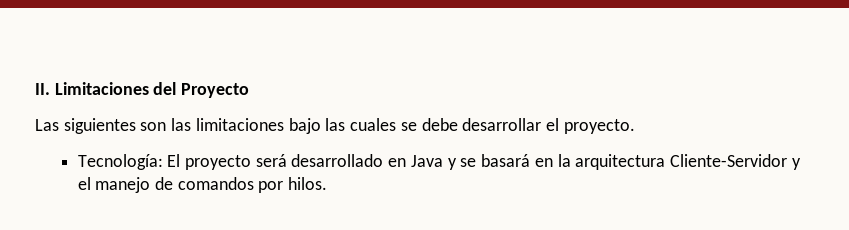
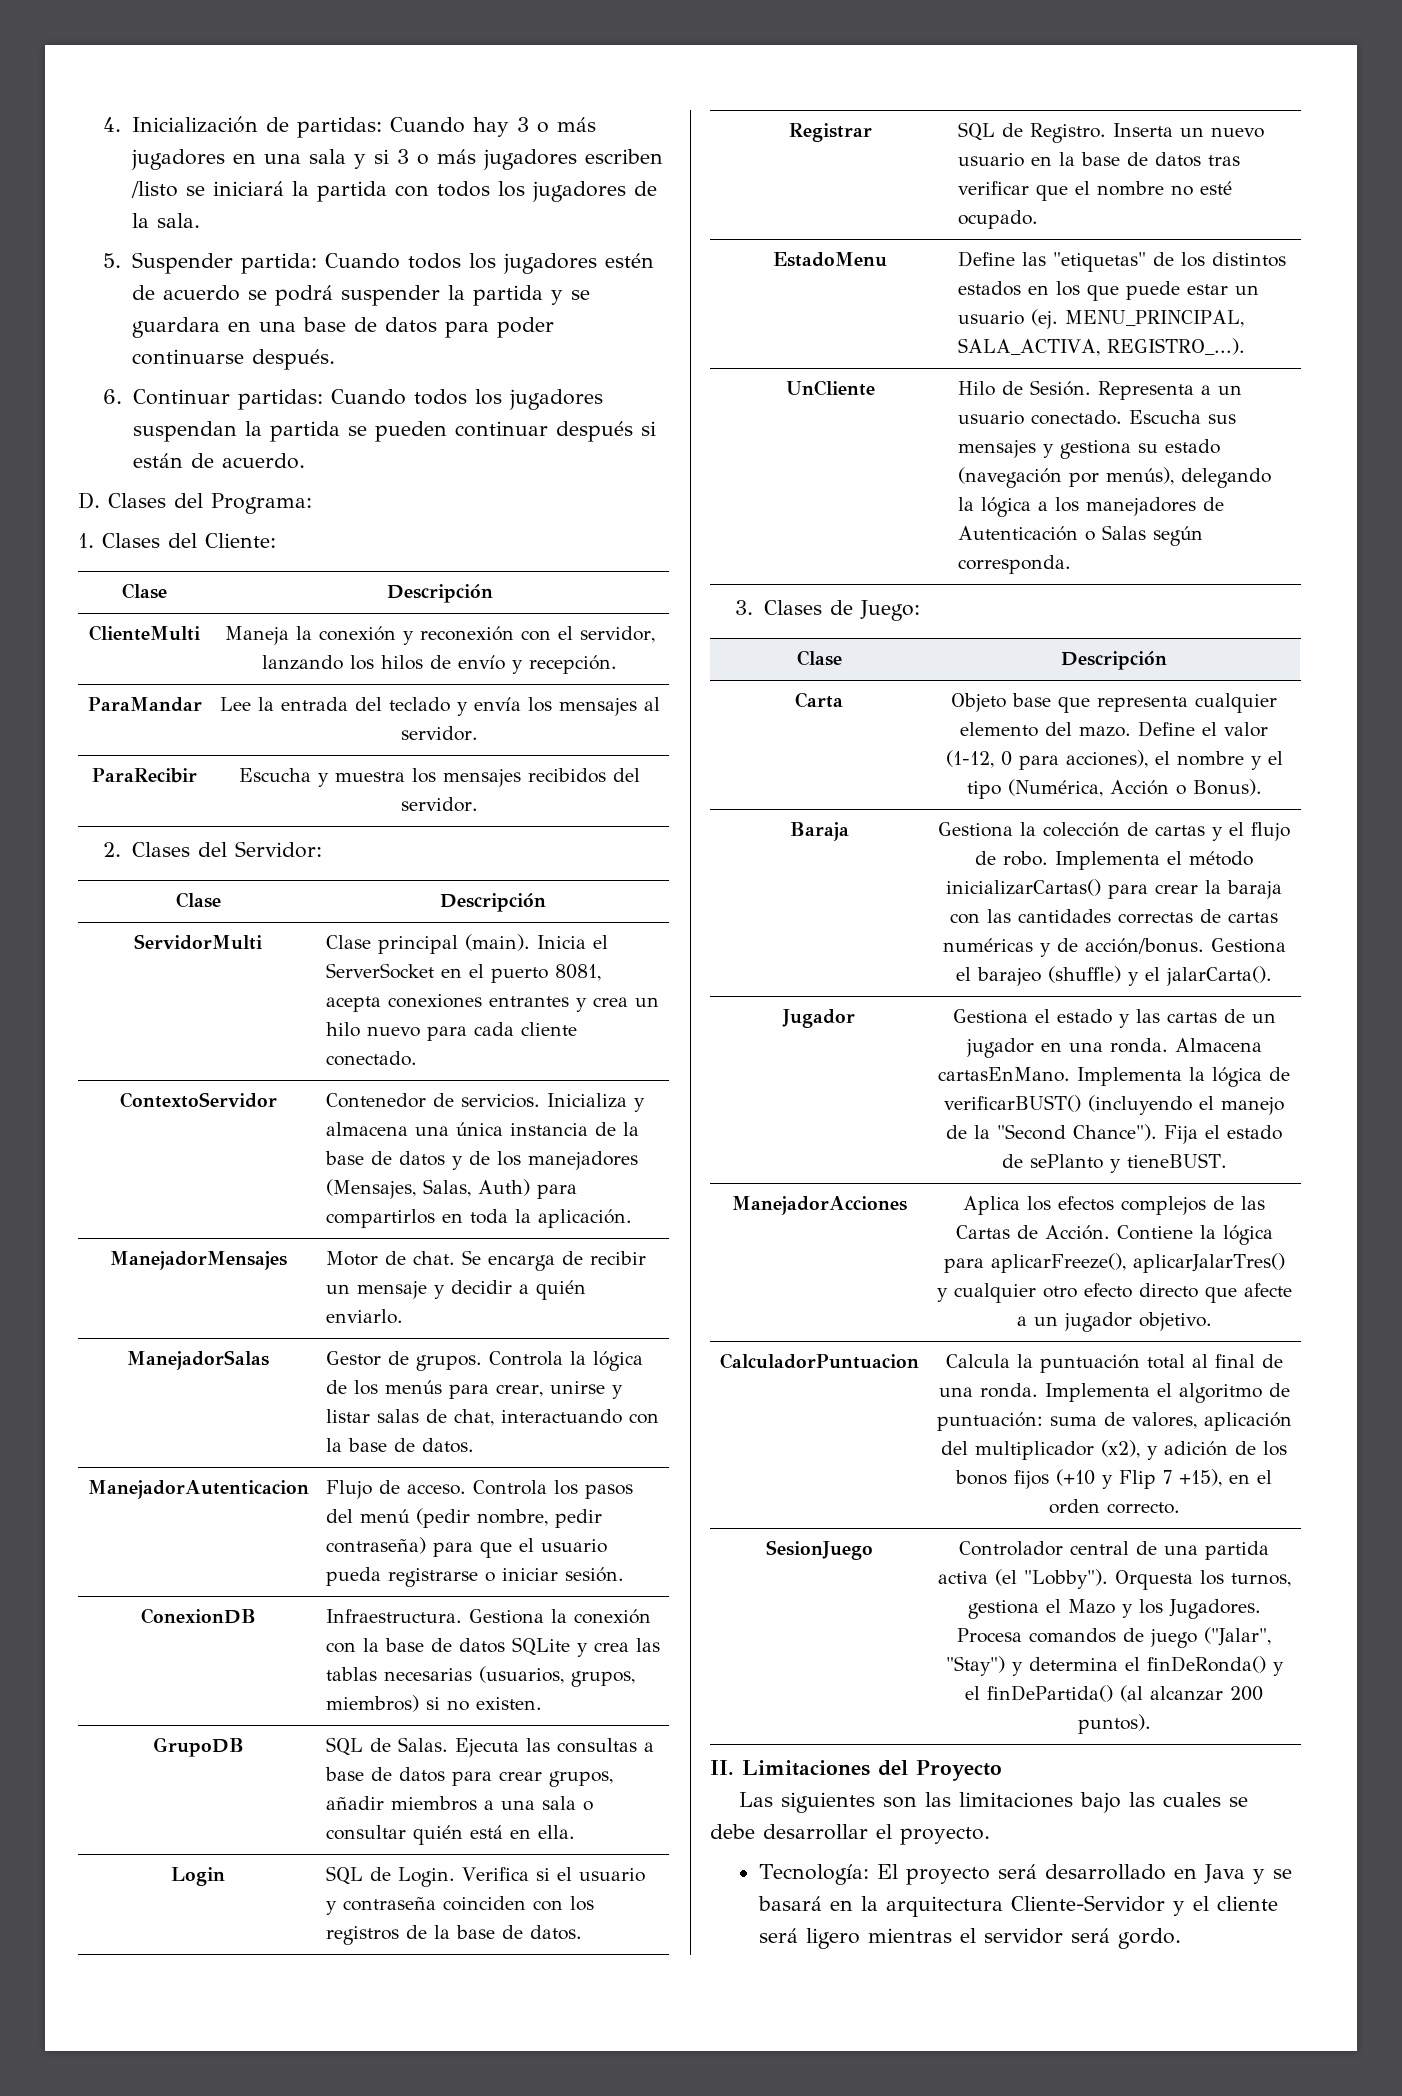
(35, 89) none -> [103,116,597,138] [131,149,664,170] [131,181,658,202] [132,213,201,228] [103,252,655,274] [132,285,591,306] [132,317,555,338] [132,349,336,370] [103,389,604,410] [133,421,657,442] [133,453,306,469] [78,492,312,514] [78,533,276,548] [122,583,167,599] [386,584,493,603] [89,625,200,641] [224,626,655,645] [262,655,617,674] [87,697,202,712] [219,697,660,716] [401,726,479,741] [92,768,197,783] [239,768,640,787] [401,797,479,812] [103,841,323,858] [175,892,221,908] [440,893,546,912] [134,934,262,950] [325,934,608,954] [325,963,601,983] [325,994,659,1012] [325,1022,577,1041] [325,1051,417,1066] [119,1092,277,1108] [325,1093,645,1112] [325,1122,639,1136] [324,1151,638,1170] [325,1179,577,1199] [325,1209,632,1228] [109,1251,287,1270] [325,1250,646,1271] [325,1280,586,1300] [325,1309,403,1324] [127,1350,269,1370] [325,1351,643,1371] [325,1380,623,1399] [325,1409,659,1426] [325,1438,474,1453] [87,1480,309,1499] [325,1480,633,1499] [325,1508,602,1528] [325,1537,607,1558] [325,1567,624,1587] [140,1608,256,1624] [325,1609,651,1624] [325,1637,660,1657] [325,1666,635,1687] [325,1695,542,1712] [152,1737,244,1757] [325,1737,654,1757] [324,1767,613,1787] [325,1796,593,1811] [325,1825,575,1845] [171,1867,225,1886] [325,1866,645,1887] [325,1896,594,1915] [325,1925,582,1945] [788,123,872,142] [957,122,1264,143] [957,152,1240,167] [957,181,1232,201] [957,210,1038,229] [773,252,887,267] [957,251,1286,272] [957,281,1259,301] [957,309,1244,329] [957,338,1245,356] [785,380,875,396] [957,380,1242,400] [957,410,1236,425] [957,439,1220,459] [957,467,1271,488] [957,497,1224,517] [957,525,1203,546] [957,555,1071,574] [735,600,921,621] [796,650,842,666] [1061,651,1167,670] [795,692,843,708] [951,693,1277,713] [960,721,1268,737] [945,750,1283,770] [966,779,1262,799] [789,822,849,841] [938,822,1290,841] [975,851,1253,870] [946,879,1282,899] [950,909,1278,924] [942,938,1286,957] [956,966,1272,986] [782,1009,855,1028] [952,1009,1276,1028] [965,1038,1262,1058] [938,1067,1290,1087] [944,1095,1284,1115] [946,1124,1282,1144] [1001,1153,1227,1173] [731,1196,907,1215] [963,1196,1265,1215] [955,1225,1273,1245] [943,1253,1285,1273] [936,1283,1292,1303] [1016,1312,1212,1332] [719,1353,919,1369] [945,1354,1283,1373] [938,1383,1290,1403] [936,1412,1292,1431] [941,1440,1287,1460] [955,1469,1272,1489] [1048,1499,1180,1514] [765,1540,873,1560] [959,1541,1269,1560] [937,1569,1291,1590] [967,1599,1261,1619] [957,1627,1271,1648] [945,1656,1284,1676] [965,1685,1263,1702] [1077,1714,1151,1734] 4. Inicialización de partidas: Cuando hay 3 o más jugadores en una sala y si 3 o más jugadores escriben /listo se iniciará la partida con todos los jugadores de la sala. // 5. Suspender partida: Cuando todos los jugadores estén de acuerdo se podrá suspender la partida y se guardara en una base de datos para poder continuarse después. // 6. Continuar partidas: Cuando todos los jugadores suspendan la partida se pueden continuar después si están de acuerdo. // D. Clases del Programa: // 1. Clases del Cliente: // Clase | Descripción // ClienteMulti | Maneja la conexión y reconexión con el servidor, lanzando los hilos de envío y recepción. // ParaMandar | Lee la entrada del teclado y envía los mensajes al servidor. // ParaRecibir | Escucha y muestra los mensajes recibidos del servidor. // 2. Clases del Servidor: // Clase | Descripción // ServidorMulti | Clase principal (main). Inicia el ServerSocket en el puerto 8081, acepta conexiones entrantes y crea un hilo nuevo para cada cliente conectado. // ContextoServidor | Contenedor de servicios. Inicializa y almacena una única instancia de la base de datos y de los manejadores (Mensajes, Salas, Auth) para compartirlos en toda la aplicación. // ManejadorMensajes | Motor de chat. Se encarga de recibir un mensaje y decidir a quién enviarlo. // ManejadorSalas | Gestor de grupos. Controla la lógica de los menús para crear, unirse y listar salas de chat, interactuando con la base de datos. // ManejadorAutenticacion | Flujo de acceso. Controla los pasos del menú (pedir nombre, pedir contraseña) para que el usuario pueda registrarse o iniciar sesión. // ConexionDB | Infraestructura. Gestiona la conexión con la base de datos SQLite y crea las tablas necesarias (usuarios, grupos, miembros) si no existen. // GrupoDB | SQL de Salas. Ejecuta las consultas a base de datos para crear grupos, añadir miembros a una sala o consultar quién está en ella. // Login | SQL de Login. Verifica si el usuario y contraseña coinciden con los registros de la base de datos. // Registrar | SQL de Registro. Inserta un nuevo usuario en la base de datos tras verificar que el nombre no esté ocupado. // EstadoMenu | Define las "etiquetas" de los distintos estados en los que puede estar un usuario (ej. MENU_PRINCIPAL, SALA_ACTIVA, REGISTRO_...). // UnCliente | Hilo de Sesión. Representa a un usuario conectado. Escucha sus mensajes y gestiona su estado (navegación por menús), delegando la lógica a los manejadores de Autenticación o Salas según corresponda. // 3. Clases de Juego: // Clase | Descripción // Carta | Objeto base que representa cualquier elemento del mazo. Define el valor (1-12, 0 para acciones), el nombre y el tipo (Numérica, Acción o Bonus). // Baraja | Gestiona la colección de cartas y el flujo de robo. Implementa el método inicializarCartas() para crear la baraja con las cantidades correctas de cartas numéricas y de acción/bonus. Gestiona el barajeo (shuffle) y el jalarCarta(). // Jugador | Gestiona el estado y las cartas de un jugador en una ronda. Almacena cartasEnMano. Implementa la lógica de verificarBUST() (incluyendo el manejo de la "Second Chance"). Fija el estado de sePlanto y tieneBUST. // ManejadorAcciones | Aplica los efectos complejos de las Cartas de Acción. Contiene la lógica para aplicarFreeze(), aplicarJalarTres() y cualquier otro efecto directo que afecte a un jugador objetivo. // CalculadorPuntuacion | Calcula la puntuación total al final de una ronda. Implementa el algoritmo de puntuación: suma de valores, aplicación del multiplicador (x2), y adición de los bonos fijos (+10 y Flip 7 +15), en el orden correcto. // SesionJuego | Controlador central de una partida activa (el "Lobby"). Orquesta los turnos, gestiona el Mazo y los Jugadores. Procesa comandos de juego ("Jalar", "Stay") y determina el finDeRonda() y el finDePartida() (al alcanzar 200 puntos). //
[95,177,328,193] manejo de comandos por hilos. -> [1217,1896,1279,1911] [759,1928,1182,1949] cliente será ligero mientras el servidor será gordo.

